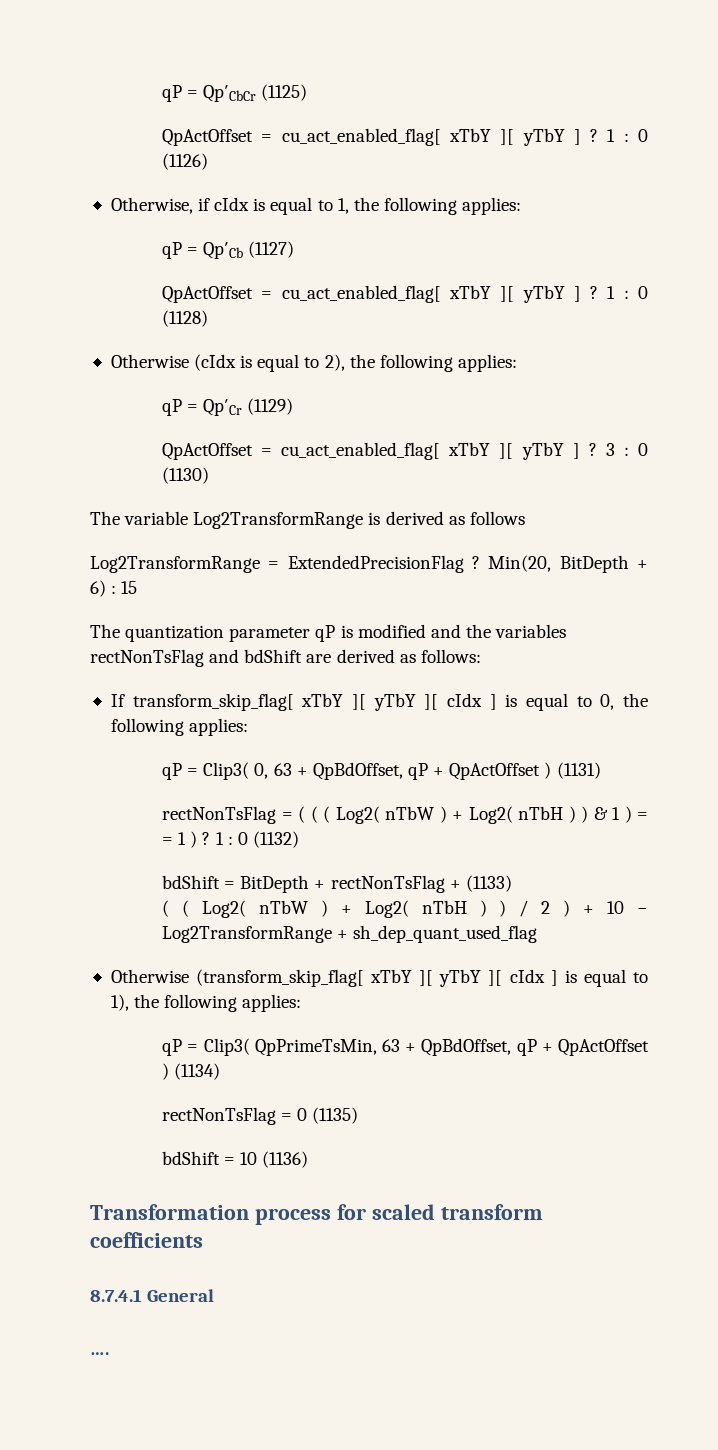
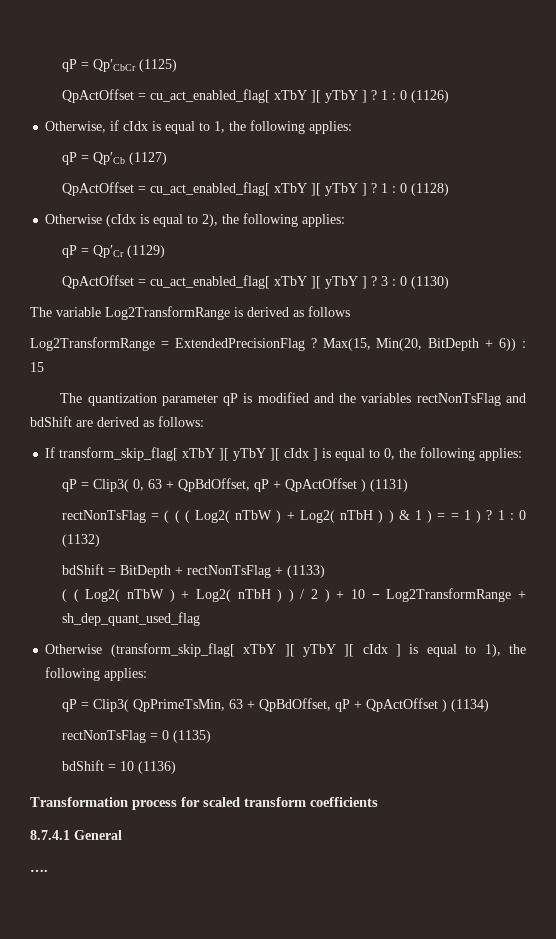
(480, 562) none -> [322,338,371,351] Max(15,
[90,580,106,597] 6) -> [499,338,517,351] 6))

